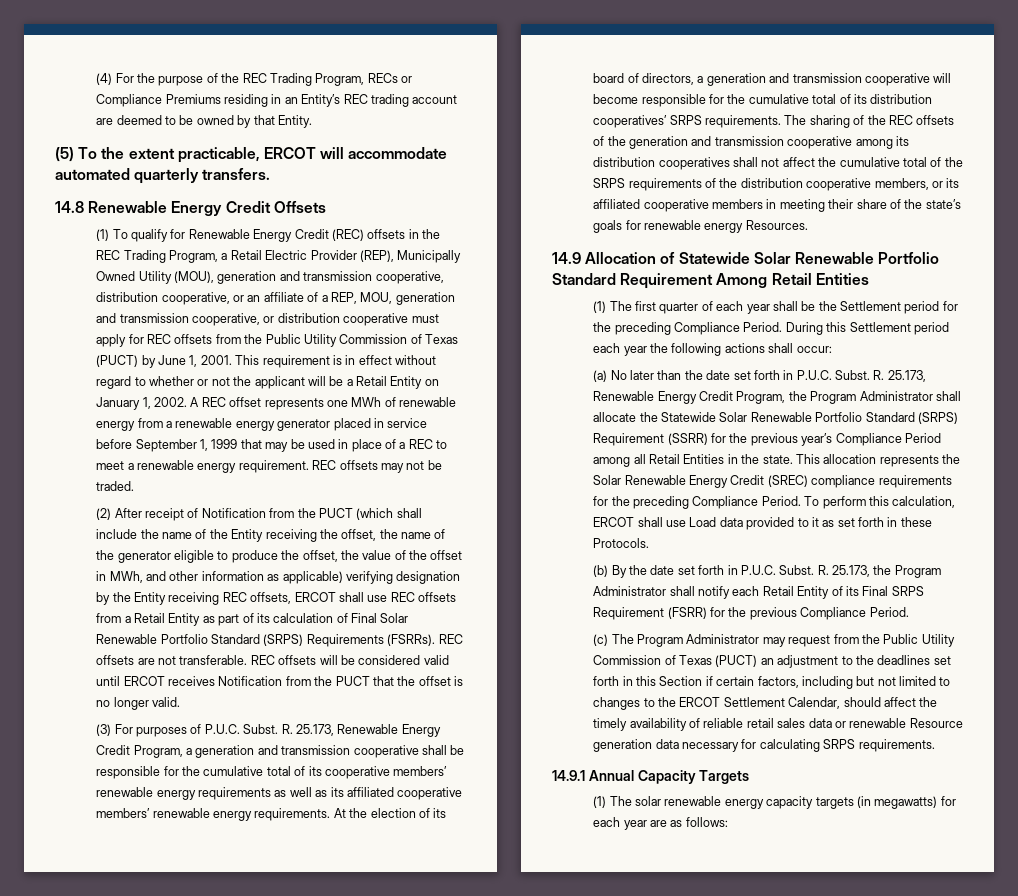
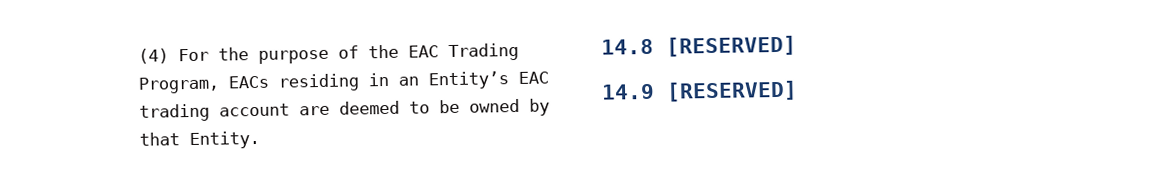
[242,73,413,86] [96,94,221,107] REC Trading Program, RECs or Compliance Premiums -> [408,42,520,62] [138,75,270,94] EAC Trading Program, EACs
[343,94,368,104] REC -> [518,71,550,84] EAC
[55,147,448,163] [55,168,271,184] [55,201,326,216] [96,229,441,242] [96,250,462,263] [96,271,444,284] [96,292,455,305] [96,313,439,326] [96,334,459,347] [96,355,437,368] [96,376,439,389] [96,397,457,410] [96,418,428,431] [96,439,448,452] [96,460,442,473] [96,481,135,491] [96,508,422,521] [96,529,446,542] [96,550,463,563] [96,571,461,584] [96,592,457,605] [96,613,409,626] [96,634,463,647] [96,655,449,665] [96,676,464,686] [96,697,181,710] [96,724,441,737] [96,745,465,758] [96,766,448,779] [96,787,463,800] [96,808,447,821] [593,73,952,86] [593,94,933,107] [593,115,955,128] [593,136,909,149] [593,157,963,170] [593,178,960,191] [593,199,961,212] [593,220,808,233] [552,252,940,264] [552,273,869,289] [593,301,958,314] [593,322,949,335] [593,343,832,356] [593,370,926,382] [593,391,961,404] [593,412,958,424] [593,433,941,446] [593,454,961,467] [593,475,952,488] [593,496,956,509] [593,517,932,530] [593,538,650,548] [593,565,941,578] [593,586,924,599] [593,607,909,620] [593,634,955,647] [593,655,951,668] [593,676,951,689] [593,697,938,710] [593,718,963,731] [593,739,935,752] [552,770,750,784] [593,796,956,809] [593,817,728,830] (5) To the extent practicable, ERCOT will accommodate automated quarterly transfers. // 14.8 Renewable Energy Credit Offsets // (1) To qualify for Renewable Energy Credit (REC) offsets in the REC Trading Program, a Retail Electric Provider (REP), Municipally Owned Utility (MOU), generation and transmission cooperative, distribution cooperative, or an affiliate of a REP, MOU, generation and transmission cooperative, or distribution cooperative must apply for REC offsets from the Public Utility Commission of Texas (PUCT) by June 1, 2001. This requirement is in effect without regard to whether or not the applicant will be a Retail Entity on January 1, 2002. A REC offset represents one MWh of renewable energy from a renewable energy generator placed in service before September 1, 1999 that may be used in place of a REC to meet a renewable energy requirement. REC offsets may not be traded. // (2) After receipt of Notification from the PUCT (which shall include the name of the Entity receiving the offset, the name of the generator eligible to produce the offset, the value of the offset in MWh, and other information as applicable) verifying designation by the Entity receiving REC offsets, ERCOT shall use REC offsets from a Retail Entity as part of its calculation of Final Solar Renewable Portfolio Standard (SRPS) Requirements (FSRRs). REC offsets are not transferable. REC offsets will be considered valid until ERCOT receives Notification from the PUCT that the offset is no longer valid. // (3) For purposes of P.U.C. Subst. R. 25.173, Renewable Energy Credit Program, a generation and transmission cooperative shall be responsible for the cumulative total of its cooperative members’ renewable energy requirements as well as its affiliated cooperative members’ renewable energy requirements. At the election of its board of directors, a generation and transmission cooperative will become responsible for the cumulative total of its distribution cooperatives’ SRPS requirements. The sharing of the REC offsets of the generation and transmission cooperative among its distribution cooperatives shall not affect the cumulative total of the SRPS requirements of the distribution cooperative members, or its affiliated cooperative members in meeting their share of the state’s goals for renewable energy Resources. // 14.9 Allocation of Statewide Solar Renewable Portfolio Standard Requirement Among Retail Entities // (1) The first quarter of each year shall be the Settlement period for the preceding Compliance Period. During this Settlement period each year the following actions shall occur: // (a) No later than the date set forth in P.U.C. Subst. R. 25.173, Renewable Energy Credit Program, the Program Administrator shall allocate the Statewide Solar Renewable Portfolio Standard (SRPS) Requirement (SSRR) for the previous year’s Compliance Period among all Retail Entities in the state. This allocation represents the Solar Renewable Energy Credit (SREC) compliance requirements for the preceding Compliance Period. To perform this calculation, ERCOT shall use Load data provided to it as set forth in these Protocols. // (b) By the date set forth in P.U.C. Subst. R. 25.173, the Program Administrator shall notify each Retail Entity of its Final SRPS Requirement (FSRR) for the previous Compliance Period. // (c) The Program Administrator may request from the Public Utility Commission of Texas (PUCT) an adjustment to the deadlines set forth in this Section if certain factors, including but not limited to changes to the ERCOT Settlement Calendar, should affect the timely availability of reliable retail sales data or renewable Resource generation data necessary for calculating SRPS requirements. // 14.9.1 Annual Capacity Targets // (1) The solar renewable energy capacity targets (in megawatts) for each year are as follows: -> [601,35,797,57] [601,80,798,102] 14.8 [RESERVED] // 14.9 [RESERVED]

